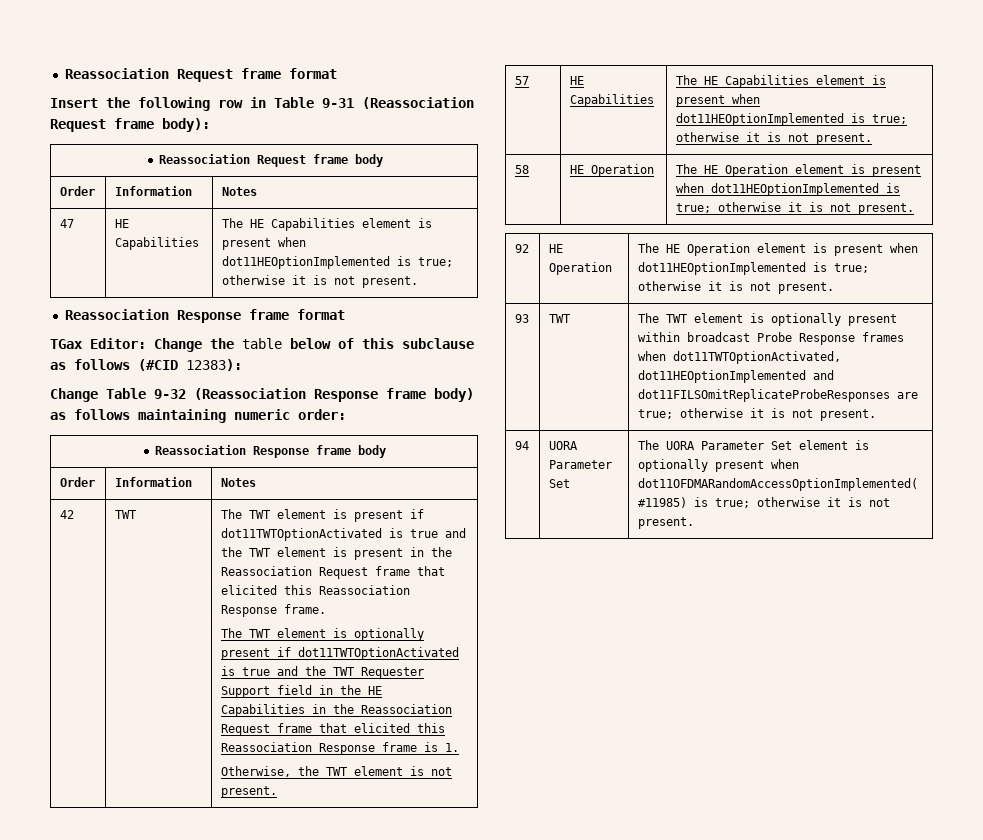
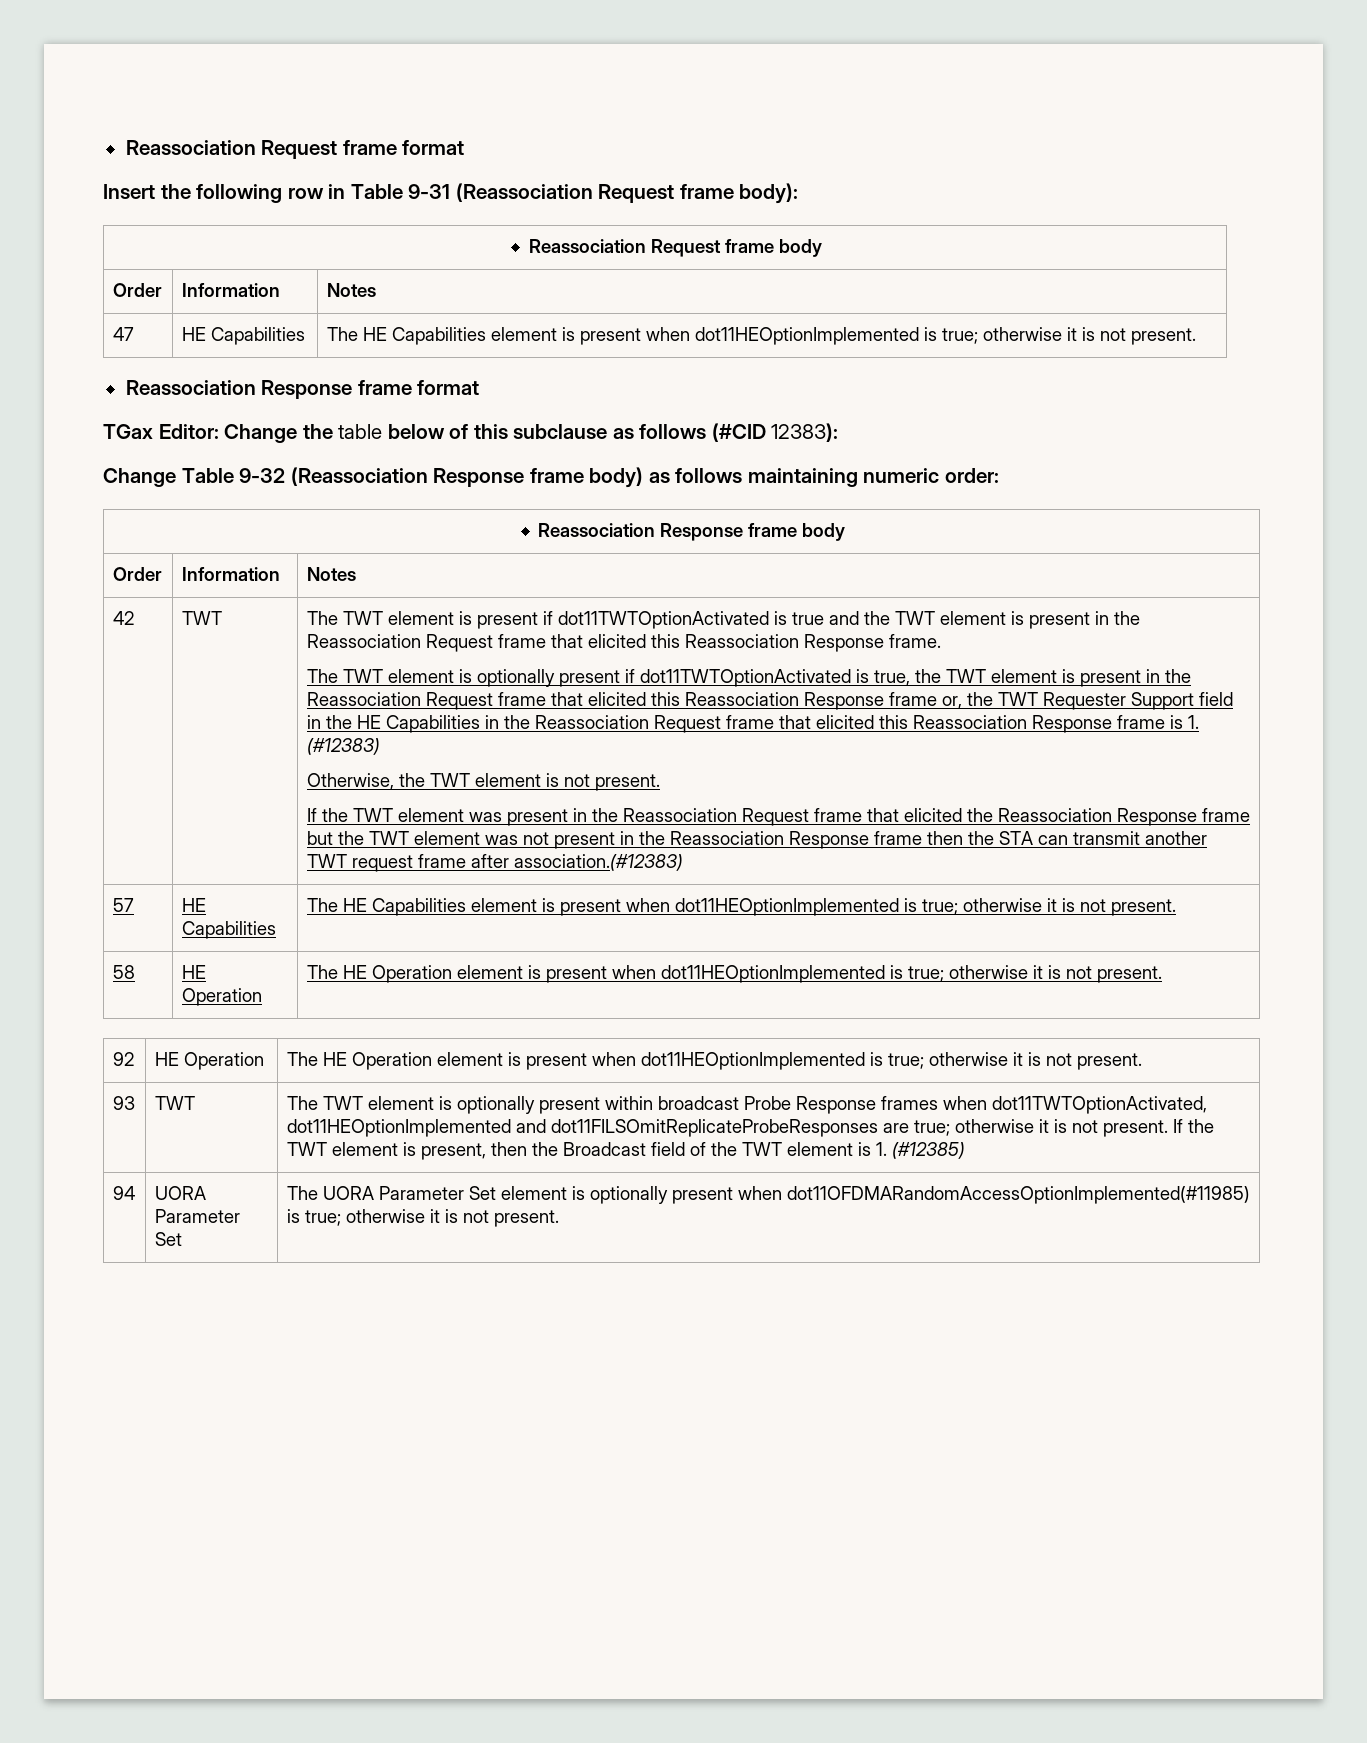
[241,666,298,676] true and -> [873,669,1191,687] [306,692,962,710] true, the TWT element is present in the Reassociation Request frame that elicited this Reassociation Response frame or,
(459, 747) none -> [306,738,380,755] (#12383)
(277, 792) none -> [306,808,1250,826] [306,831,1207,849] [306,854,683,872] // If the TWT element was present in the Reassociation Request frame that elicited the Reassociation Response frame but the TWT element was not present in the Reassociation Response frame then the STA can transmit another TWT request frame after association.(#12383)
(876, 415) none -> [1172,1119,1214,1133] [286,1142,965,1160] If the TWT element is present, then the Broadcast field of the TWT element is 1. (#12385)

